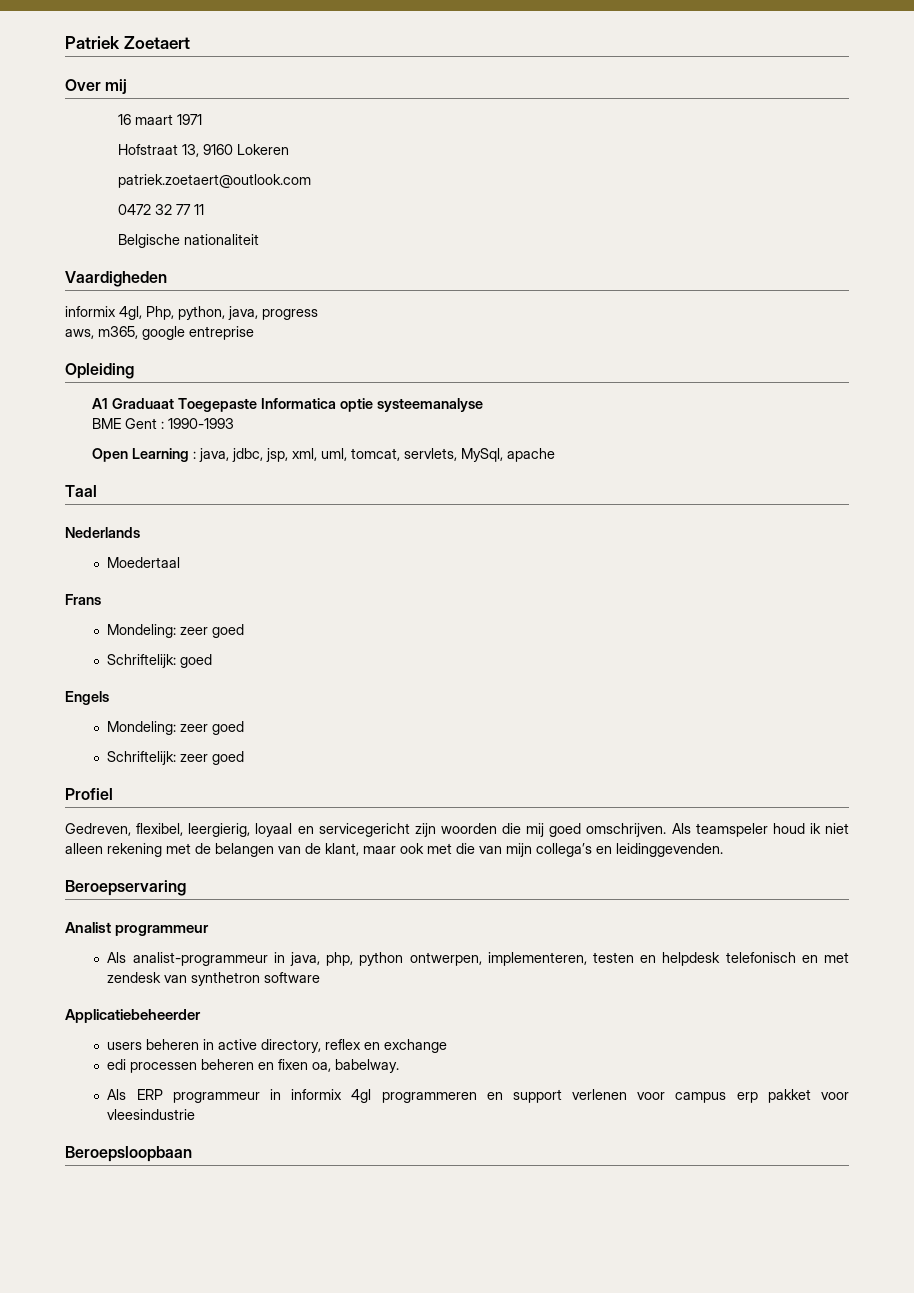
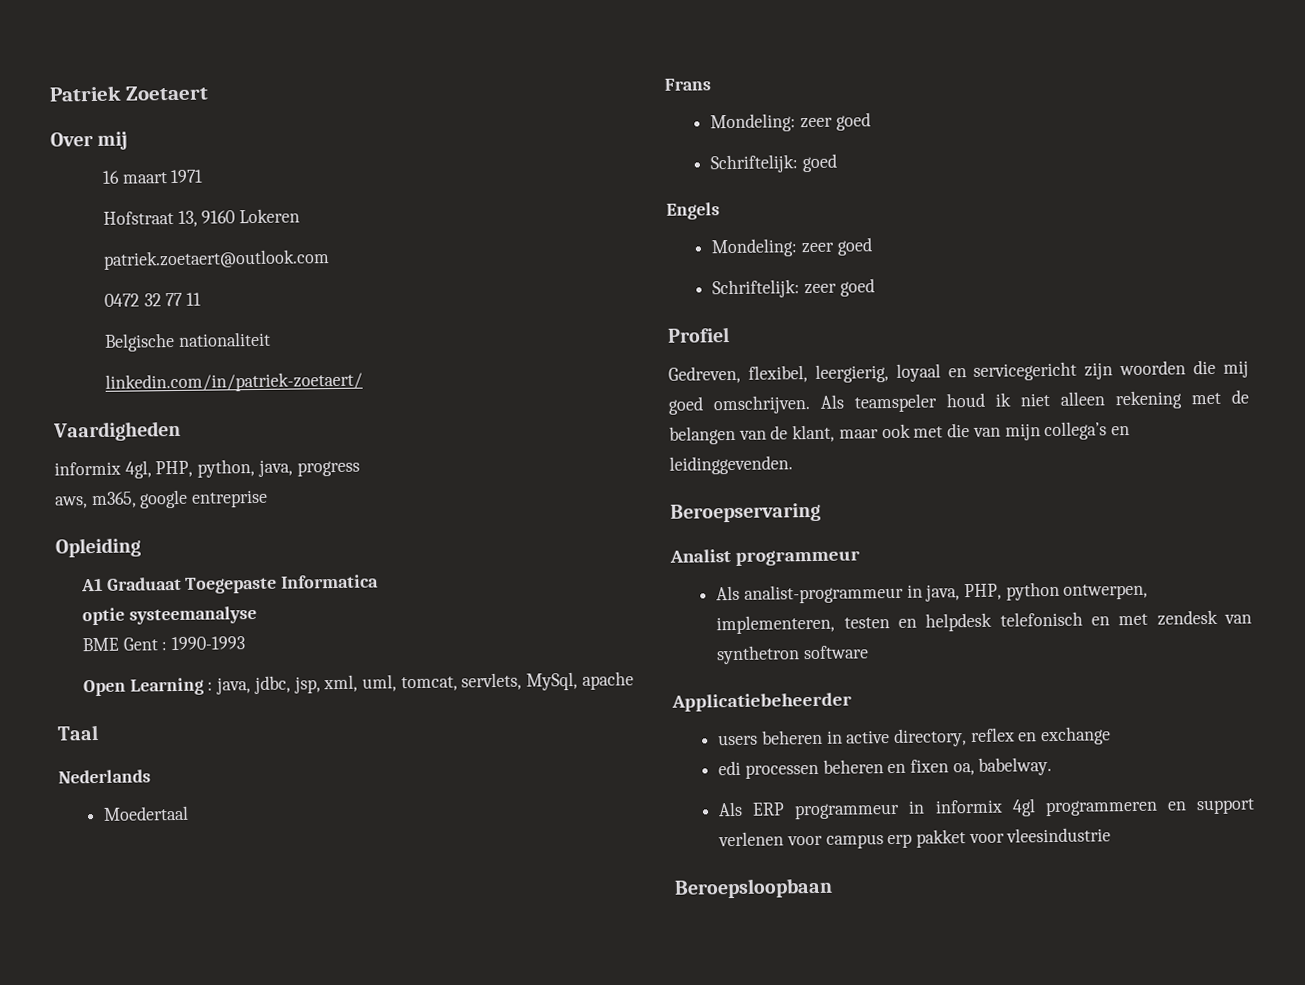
(259, 239) none -> [104,371,363,393] // linkedin.com/in/patriek-zoetaert/
[146,306,174,320] Php, -> [155,460,194,478] PHP,
(336, 403) none -> (380, 581) //
[326,952,354,966] php, -> [964,583,1003,601] PHP,

